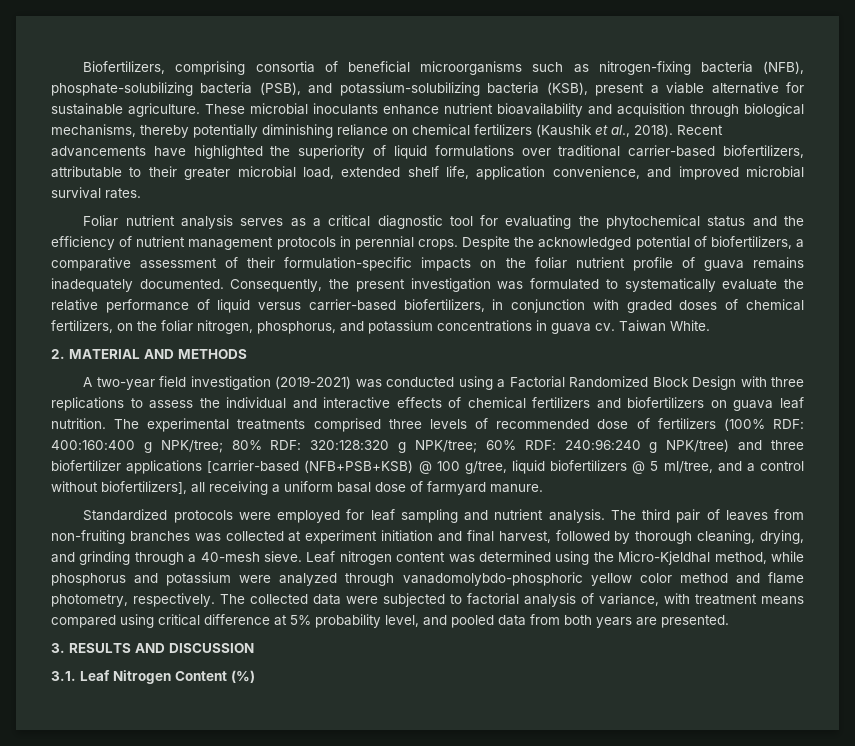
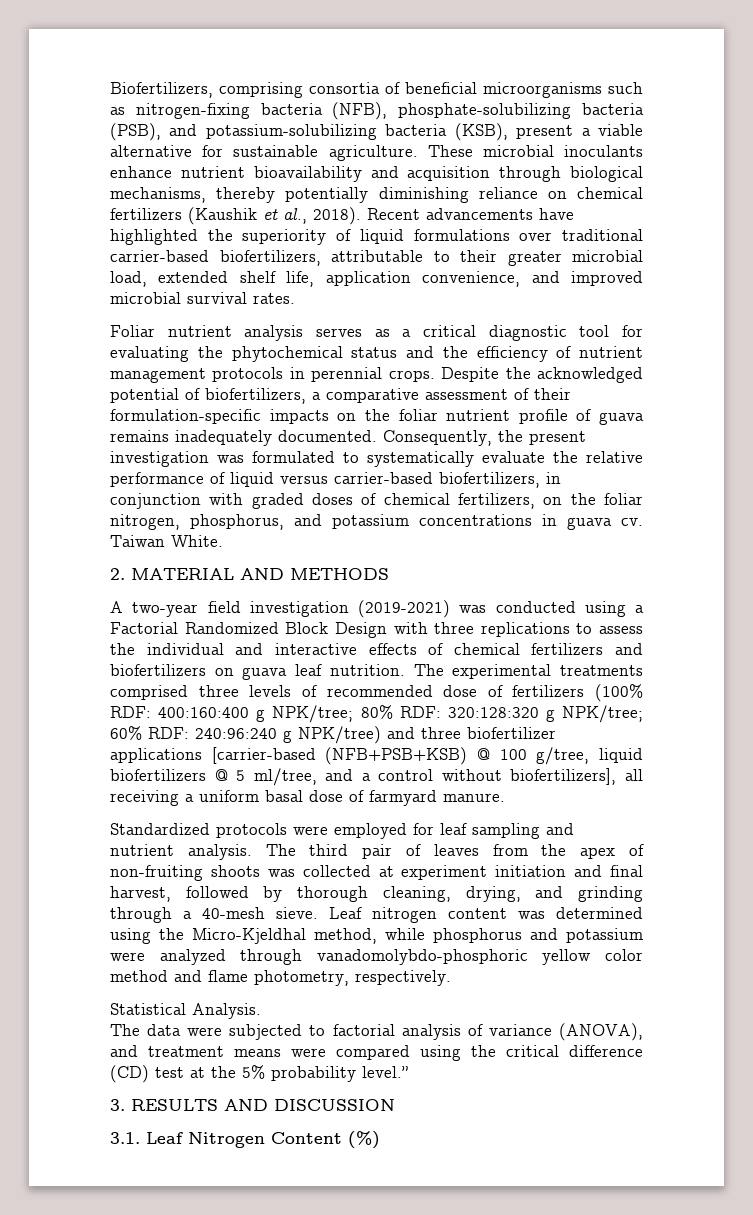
[51,530,190,544] non-fruiting branches -> [541,844,645,859] [110,865,260,881] the apex of non-fruiting shoots
[220,594,308,604] The collected -> [110,1003,261,1019] [110,1024,140,1036] // Statistical Analysis. // The
[599,593,690,606] variance, with -> [488,1023,643,1041] [110,1045,138,1057] variance (ANOVA), and
(804, 600) none -> [291,1048,326,1057] were
(154, 621) none -> [471,1045,496,1057] the
[274,614,729,628] at 5% probability level, and pooled data from both years are presented. -> [110,1065,408,1083] (CD) test at the 5% probability level.”

